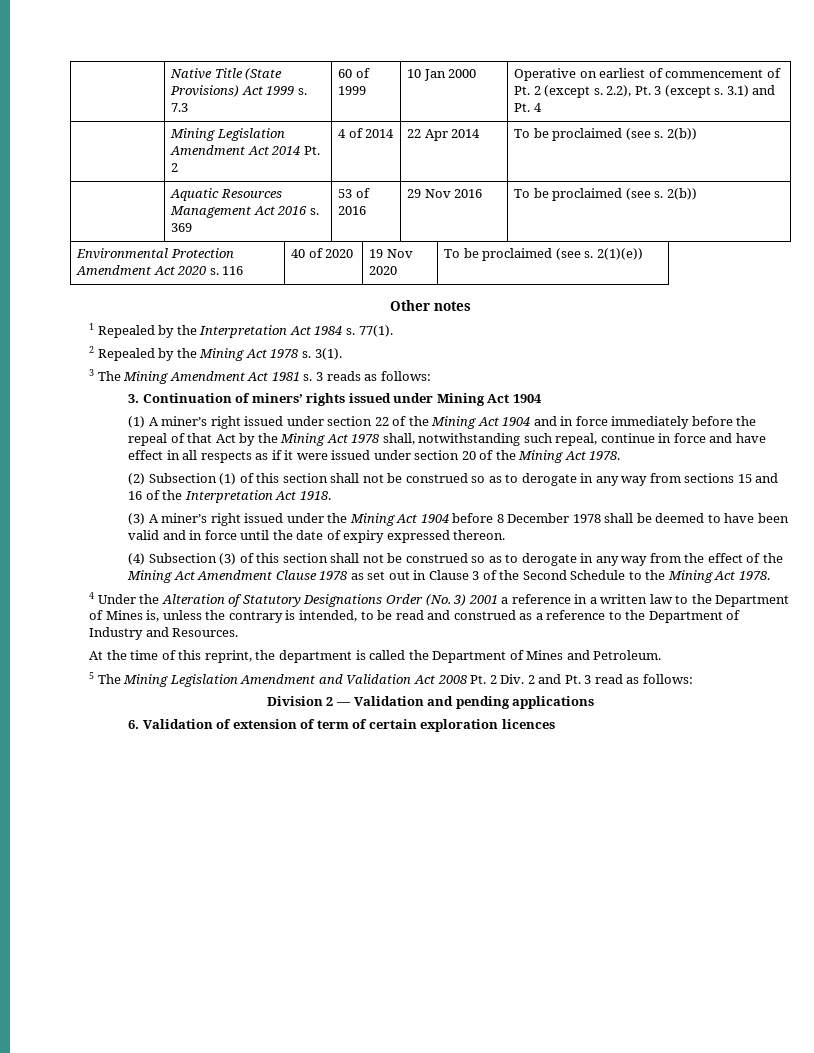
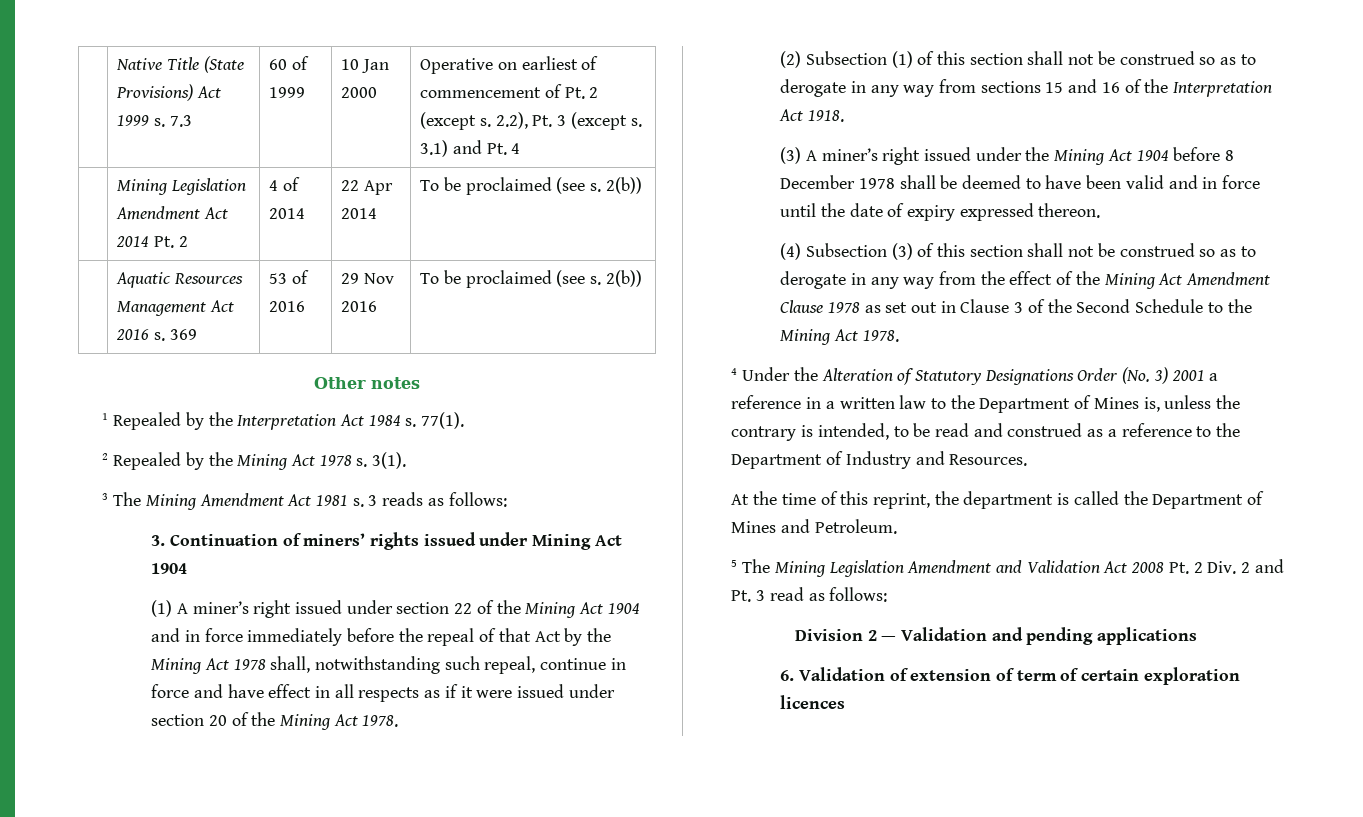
[76,248,234,259] [76,265,244,275] [291,248,354,258] [369,249,413,258] [369,266,398,275] [444,248,643,261] // Environmental Protection Amendment Act 2020 s. 116 | 40 of 2020 | 19 Nov 2020 | To be proclaimed (see s. 2(1)(e)) -> (642, 278) none

